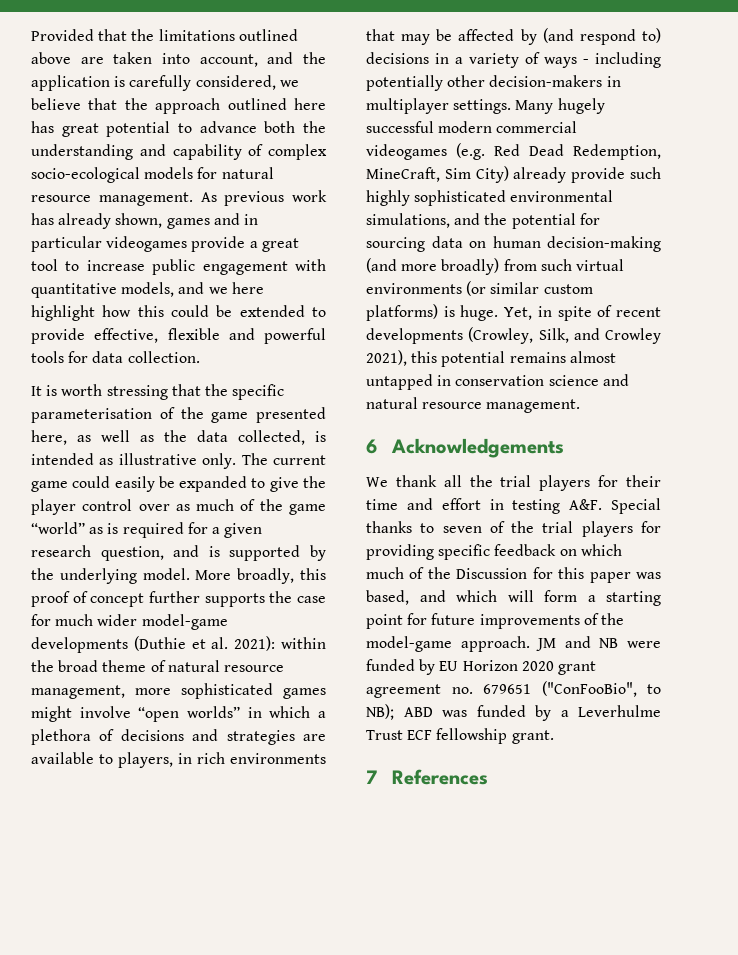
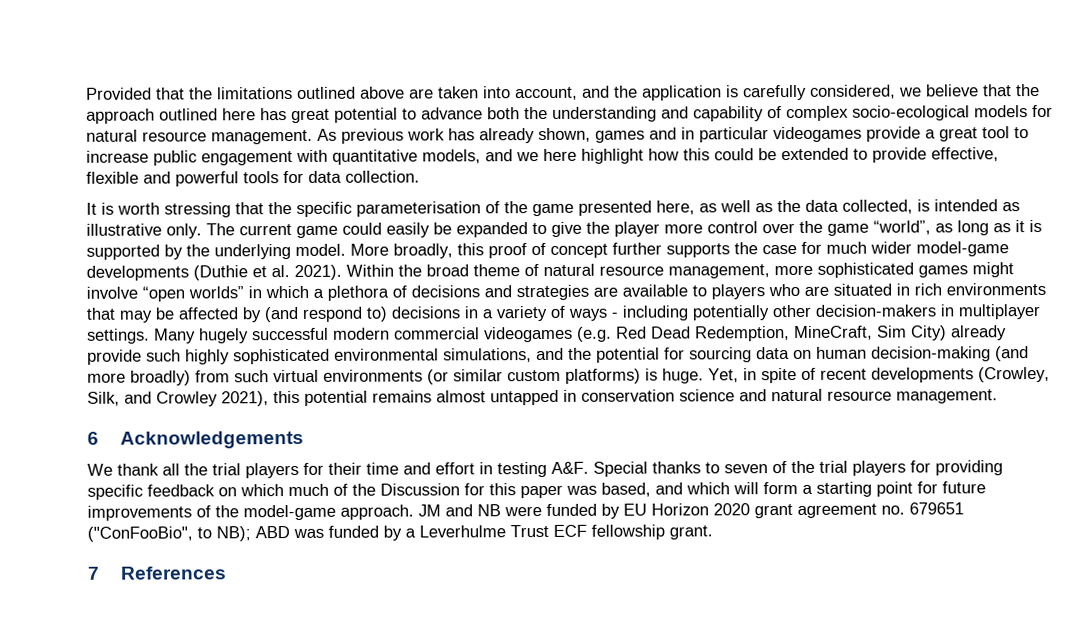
(76, 507) none -> [664,223,703,234] more
[175,499,326,515] [31,522,263,538] [31,545,200,561] as much of the game “world” as is required for a given research question, and -> [799,220,1025,236] the game “world”, as long as it
[234,636,327,651] 2021): within -> [294,264,394,280] 2021). Within
[118,752,173,768] players, -> [711,283,892,300] players who are situated

